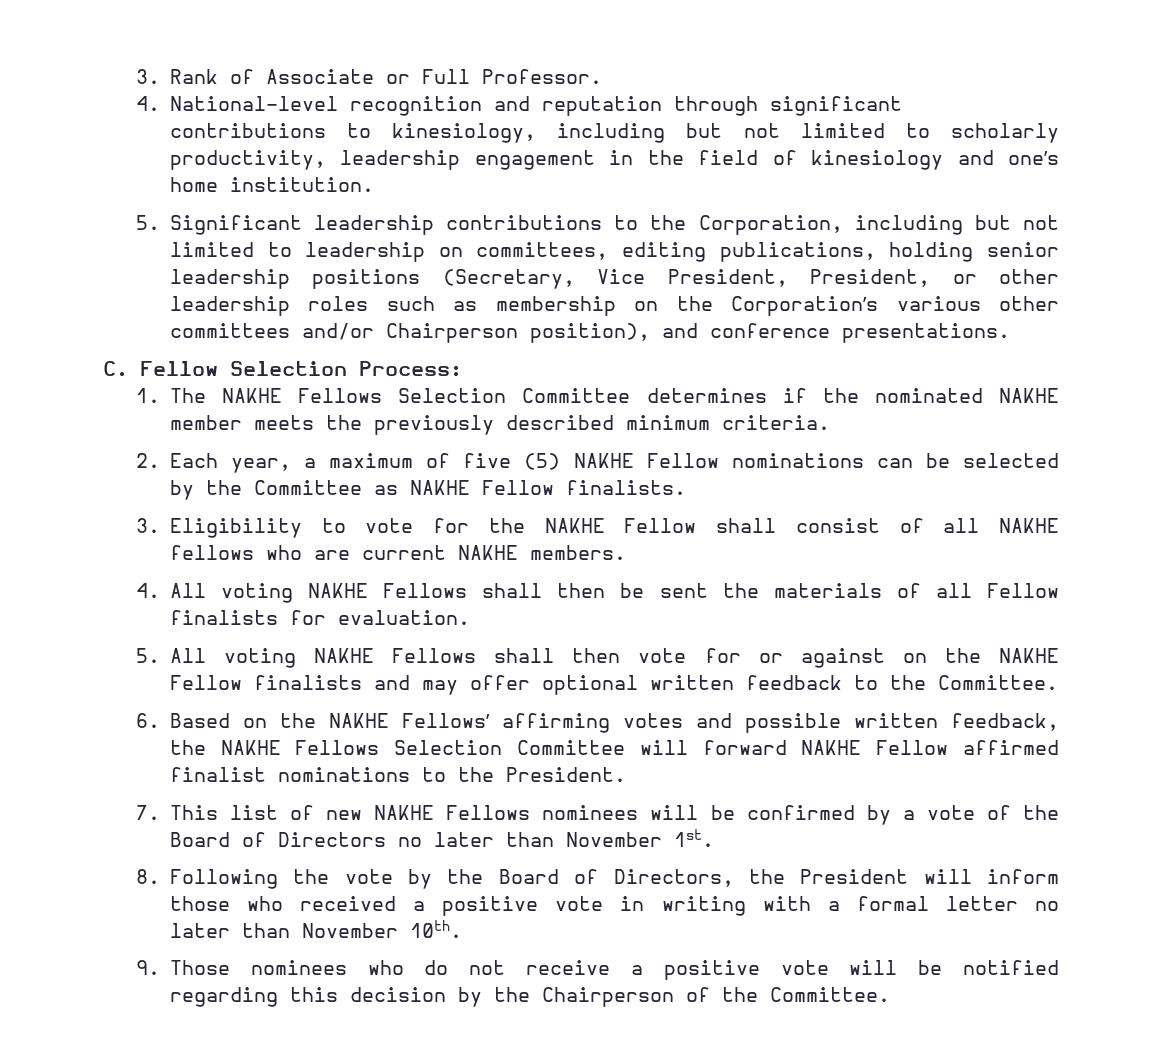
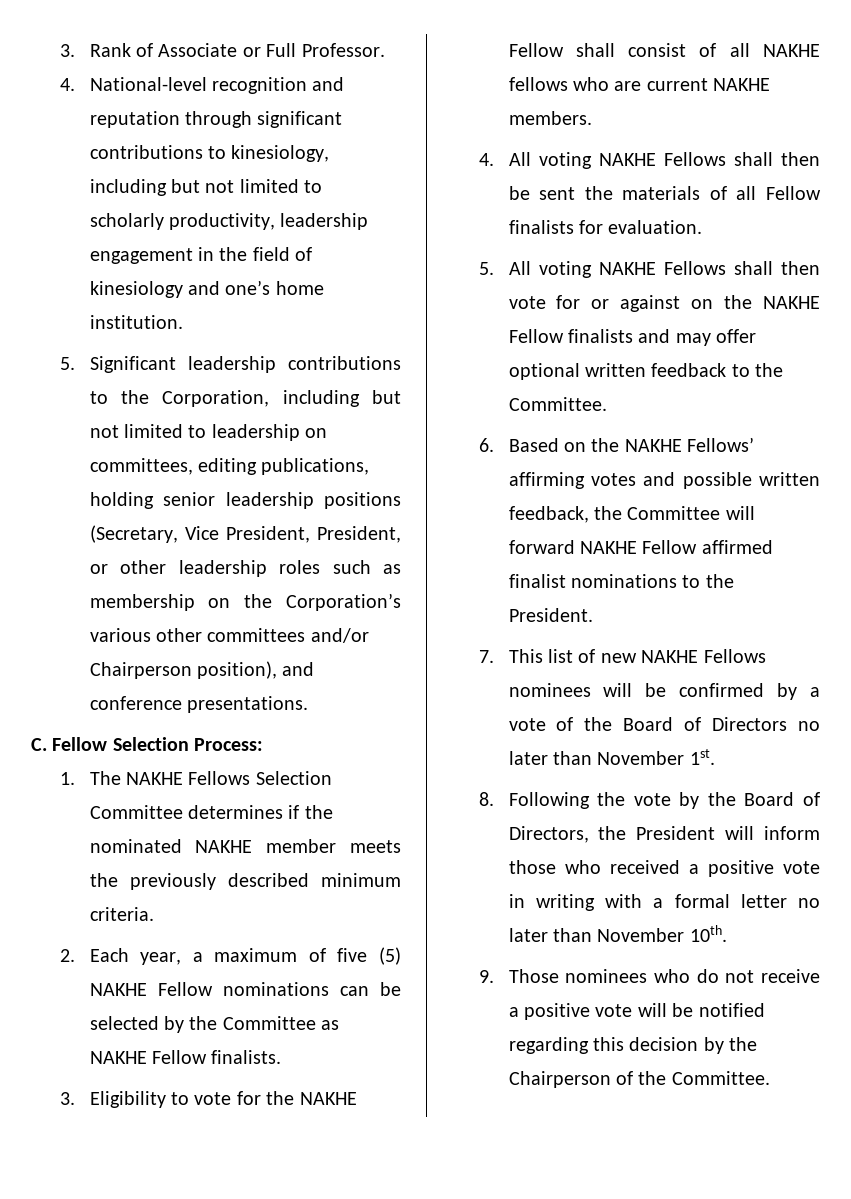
[220,740,503,755] NAKHE Fellows Selection -> (622, 513) none

